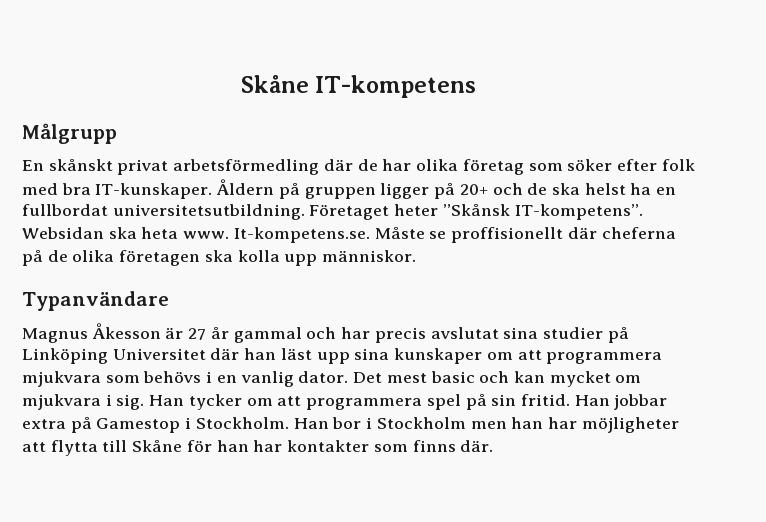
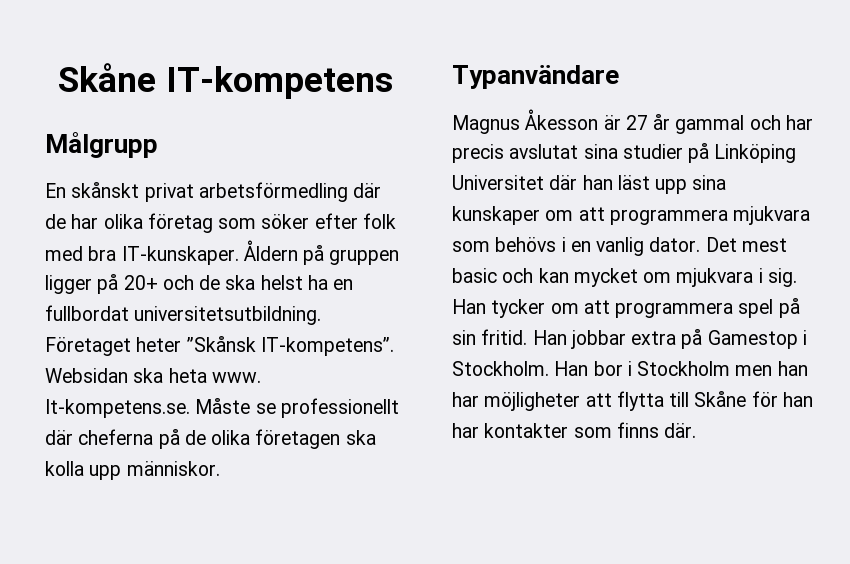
[451,227,564,243] proffisionellt -> [280,398,399,418] professionellt

